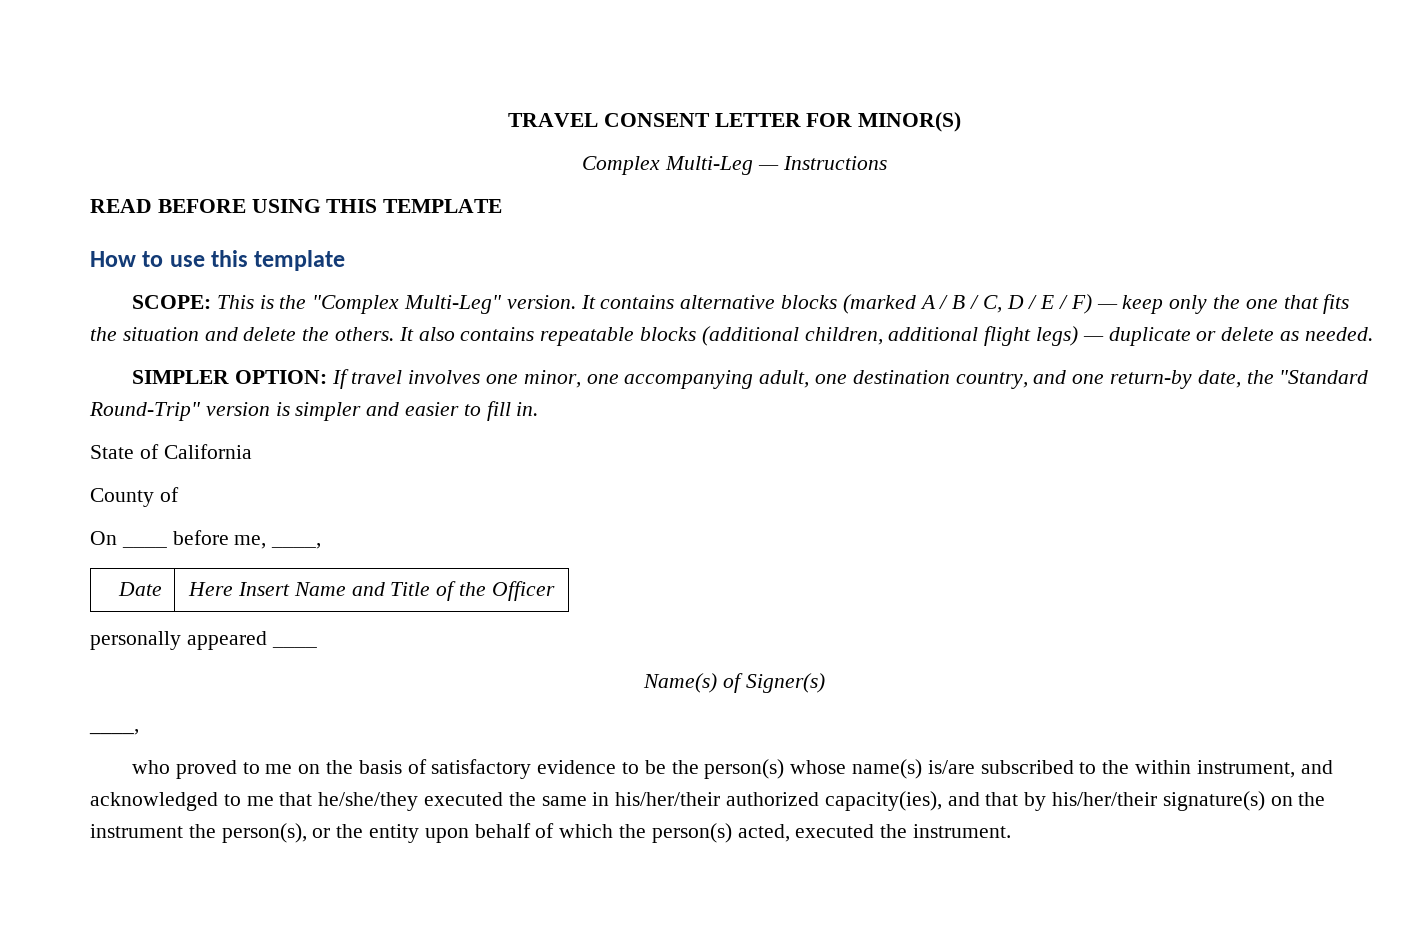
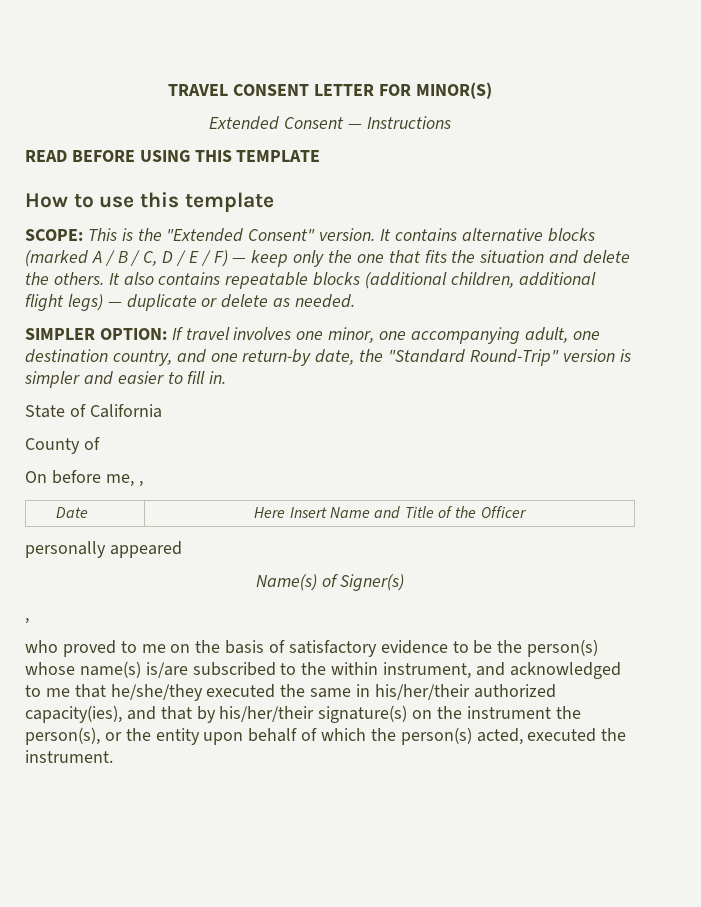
[582,156,754,175] Complex Multi-Leg -> [209,116,345,130] Extended Consent
[312,295,502,314] "Complex Multi-Leg" -> [166,228,316,242] "Extended Consent"
[121,545,167,548] ____ -> (47, 477) none
[271,543,322,549] ____, -> [138,480,143,487] ,
[271,645,317,648] ____ -> (182, 549) none
[89,729,139,735] ____, -> [25,617,29,624] ,

